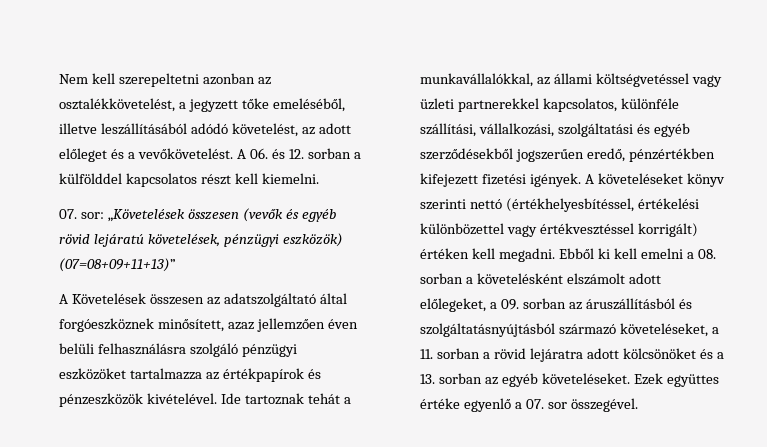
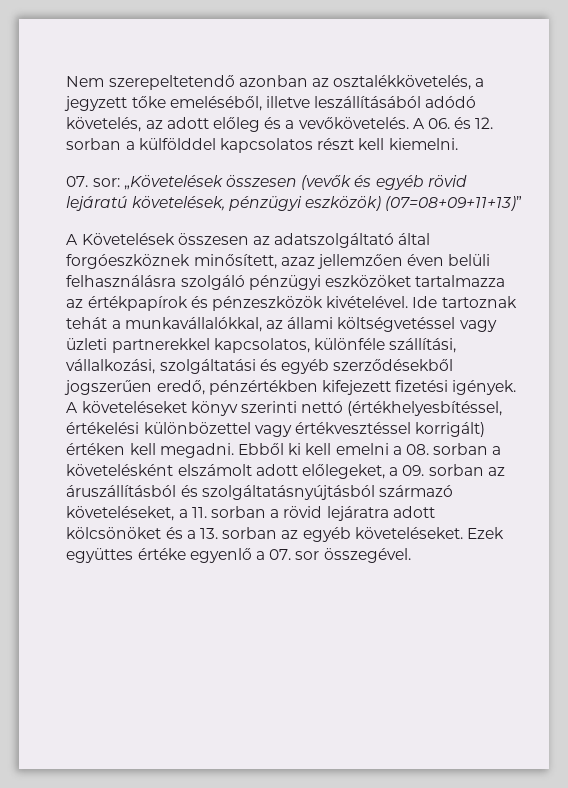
[92,73,200,87] kell szerepeltetni -> [108,75,235,90] szerepeltetendő
[59,98,176,112] osztalékkövetelést, -> [333,75,472,90] osztalékkövetelés,
[232,123,299,137] követelést, -> [66,117,142,132] követelés,
[59,148,234,162] előleget és a vevőkövetelést. -> [213,117,409,132] előleg és a vevőkövetelés.

